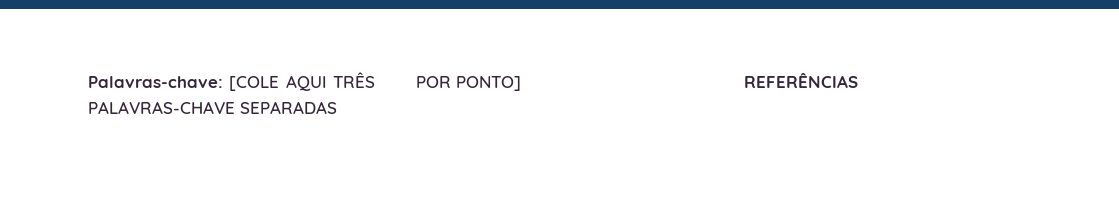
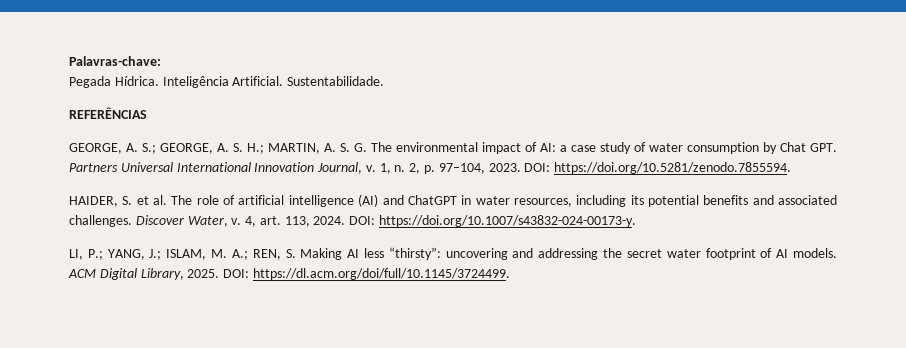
[229,72,375,91] [88,101,337,114] [416,76,521,91] [744,72,858,88] [COLE AQUI TRÊS PALAVRAS-CHAVE SEPARADAS POR PONTO] // REFERÊNCIAS -> [69,76,385,88] [69,107,147,119] [69,142,837,154] [69,162,792,174] [69,194,838,207] [69,215,637,227] [69,247,838,260] [68,268,510,280] // Pegada Hídrica. Inteligência Artificial. Sustentabilidade. // REFERÊNCIAS // GEORGE, A. S.; GEORGE, A. S. H.; MARTIN, A. S. G. The environmental impact of AI: a case study of water consumption by Chat GPT. Partners Universal International Innovation Journal, v. 1, n. 2, p. 97–104, 2023. DOI: https://doi.org/10.5281/zenodo.7855594. // HAIDER, S. et al. The role of artificial intelligence (AI) and ChatGPT in water resources, including its potential benefits and associated challenges. Discover Water, v. 4, art. 113, 2024. DOI: https://doi.org/10.1007/s43832-024-00173-y. // LI, P.; YANG, J.; ISLAM, M. A.; REN, S. Making AI less “thirsty”: uncovering and addressing the secret water footprint of AI models. ACM Digital Library, 2025. DOI: https://dl.acm.org/doi/full/10.1145/3724499.

